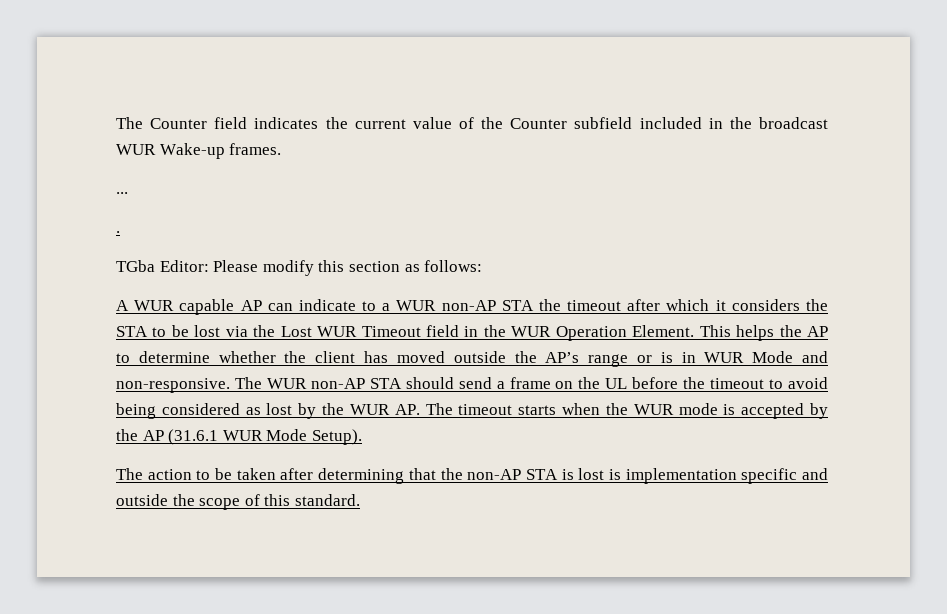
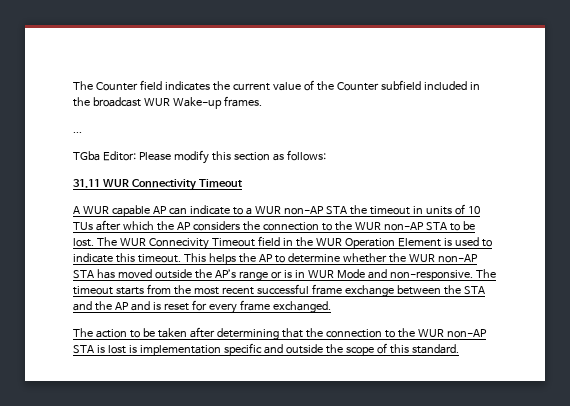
[116,231,120,233] // . -> (82, 132) none
(483, 266) none -> [73,179,242,191] // 31.11 WUR Connectivity Timeout
[627,299,828,311] [116,325,358,337] after which it considers the STA to be lost via the Lost WUR -> [412,204,480,215] [73,220,475,231] [73,237,209,250] in units of 10 TUs after which the AP considers the connection to the WUR non-AP STA to be lost. The WUR Connecivity
[632,325,695,337] Element. -> [397,237,492,247] [73,253,181,263] Element is used to indicate this timeout.
[315,351,356,363] client -> [408,254,478,263] [73,270,94,279] WUR non-AP STA
[266,377,828,389] [116,403,829,419] [116,429,362,445] WUR non-AP STA should send a frame on the UL before the timeout to avoid being considered as lost by the WUR AP. The timeout starts when the WUR mode is accepted by the AP (31.6.1 WUR Mode Setup). -> [73,284,485,297] [73,300,331,314] timeout starts from the most recent successful frame exchange between the STA and the AP and is reset for every frame exchanged.
(463, 474) none -> [325,328,444,338] connection to the WUR

